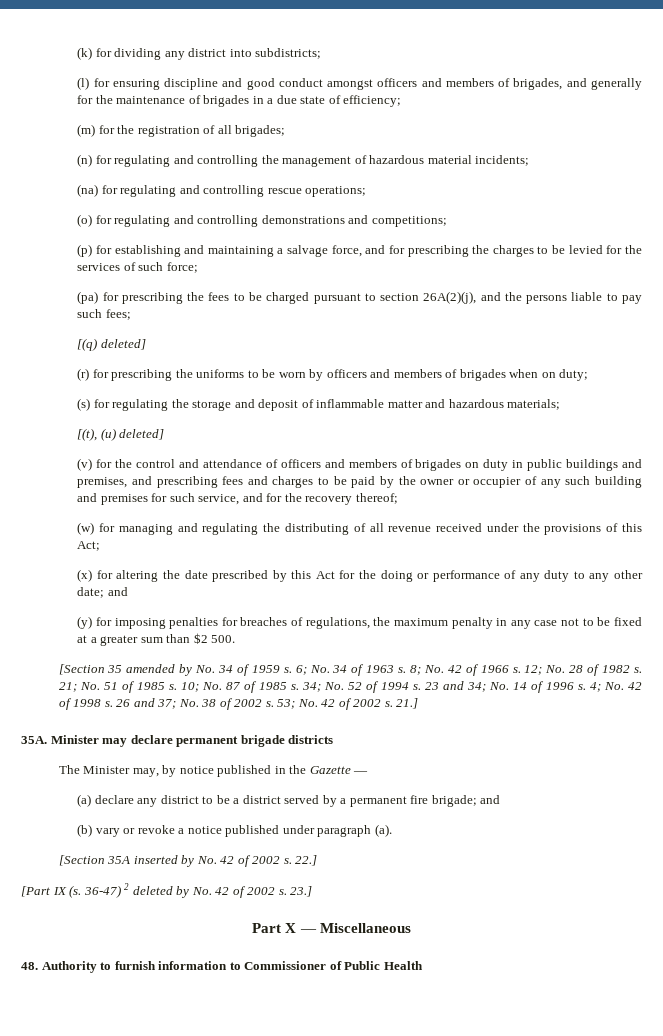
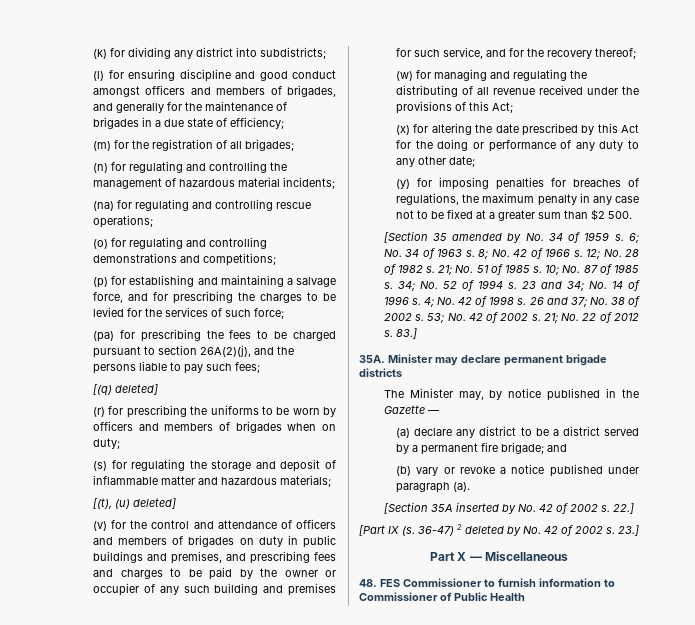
[107,587,128,596] and -> (476, 161) none
[396,698,419,709] 21.] -> [543,312,640,323] [383,328,417,339] 21; No. 22 of 2012 s. 83.]
[41,961,97,973] Authority -> [380,578,482,587] FES Commissioner

